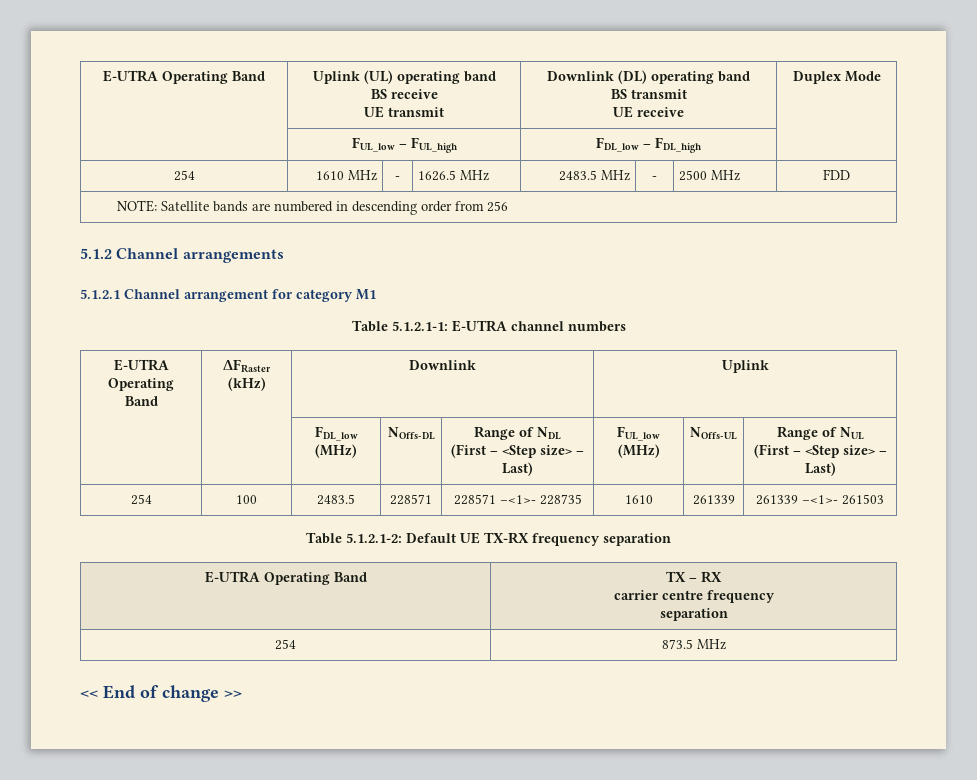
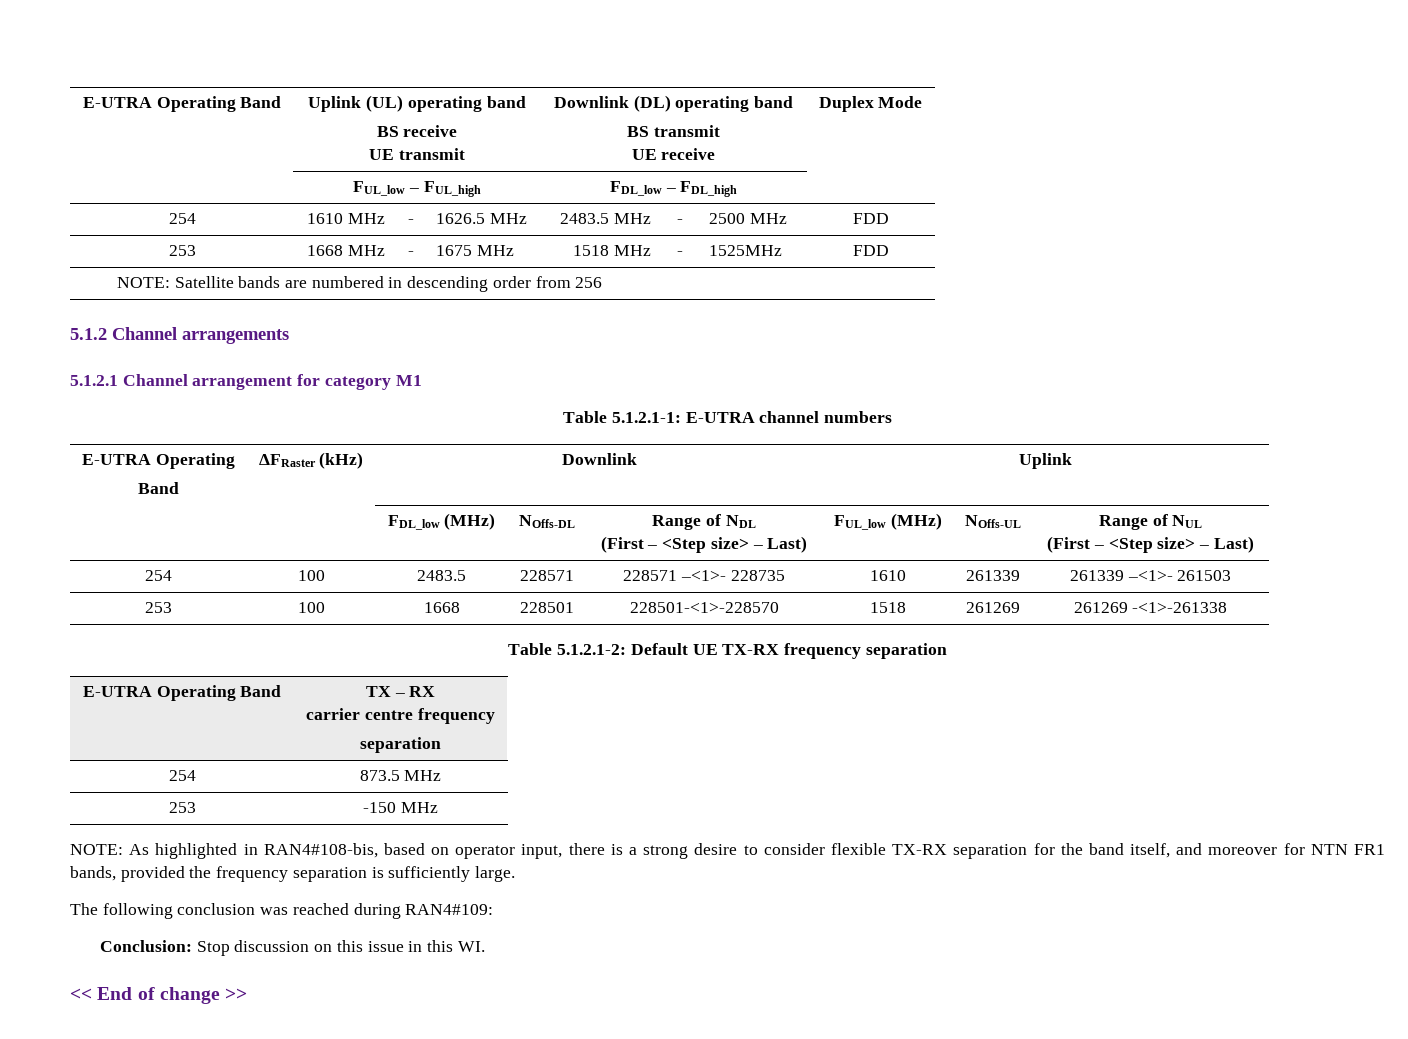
(851, 174) none -> [168,245,196,256] [307,245,386,256] [407,251,414,256] [435,245,514,256] [573,245,652,256] [677,251,683,256] [708,245,782,256] [852,245,889,256] // 253 | 1668 MHz | - | 1675 MHz | 1518 MHz | - | 1525MHz | FDD
(885, 499) none -> [145,602,172,613] [297,602,325,613] [423,602,460,613] [519,602,574,613] [629,602,779,613] [870,602,906,613] [966,602,1020,613] [1073,602,1228,613] // 253 | 100 | 1668 | 228501 | 228501-<1>-228570 | 1518 | 261269 | 261269 -<1>-261338
(726, 644) none -> [168,802,196,813] [363,802,438,813] [70,843,1386,859] [70,866,516,882] [70,903,494,919] [100,940,485,956] // 253 | -150 MHz // NOTE: As highlighted in RAN4#108-bis, based on operator input, there is a strong desire to consider flexible TX-RX separation for the band itself, and moreover for NTN FR1 bands, provided the frequency separation is sufficiently large. // The following conclusion was reached during RAN4#109: // Conclusion: Stop discussion on this issue in this WI.

